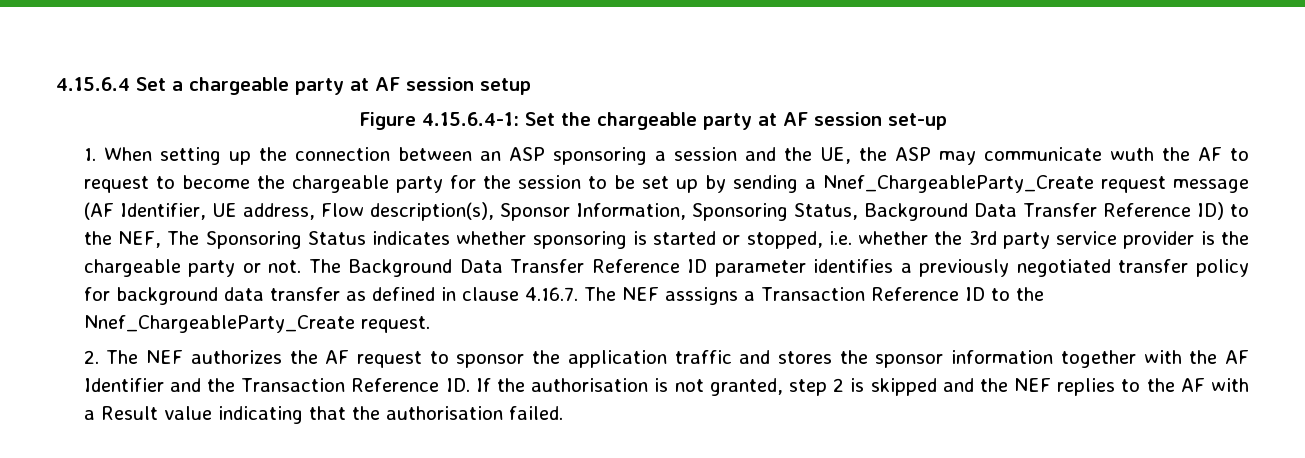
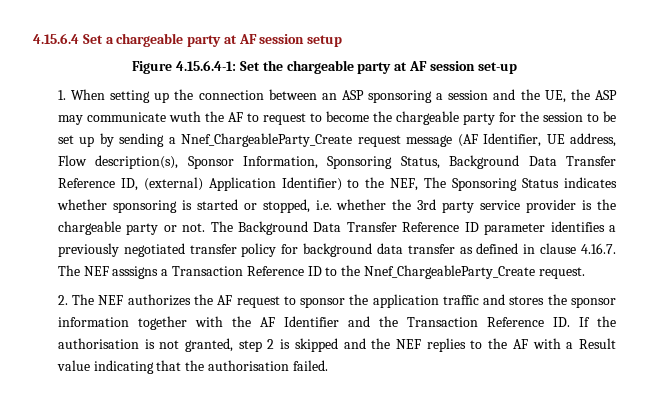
[1196,202,1224,220] ID) -> [120,177,342,191] ID, (external) Application Identifier)

